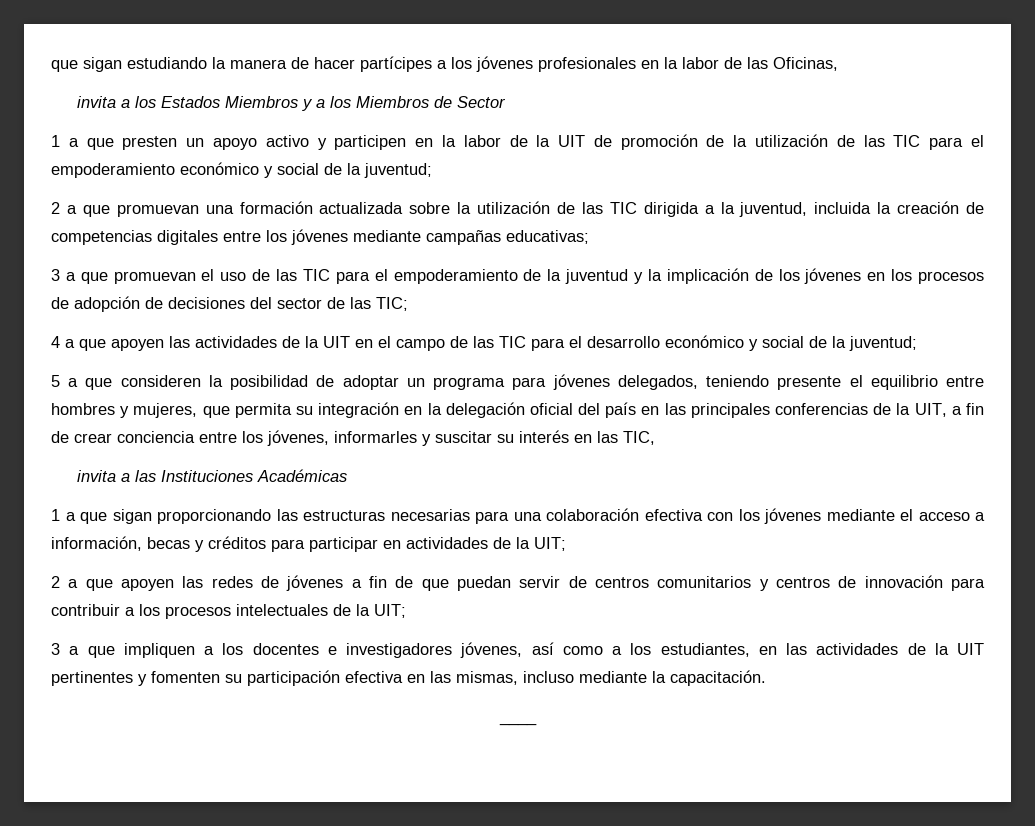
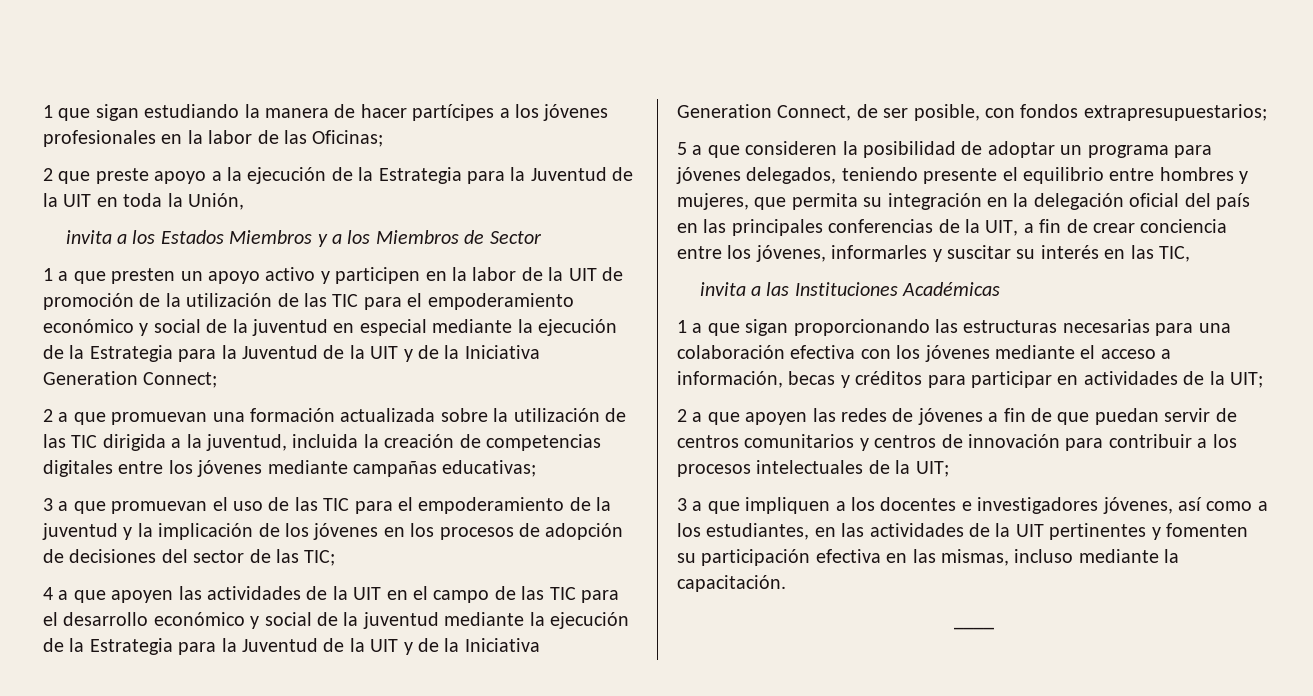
(51, 66) none -> [43,105,53,118] 1
[773,57,838,71] Oficinas, -> [312,130,384,147] [43,167,634,184] [43,193,245,210] Oficinas; // 2 que preste apoyo a la ejecución de la Estrategia para la Juventud de la UIT en toda la Unión,
[364,163,432,178] juventud; -> [252,319,617,336] [43,345,540,362] [43,371,218,388] juventud en especial mediante la ejecución de la Estrategia para la Juventud de la UIT y de la Iniciativa Generation Connect;
[849,336,917,351] juventud; -> [362,612,629,629] [43,638,540,655] [677,104,1267,121] juventud mediante la ejecución de la Estrategia para la Juventud de la UIT y de la Iniciativa Generation Connect, de ser posible, con fondos extrapresupuestarios;

